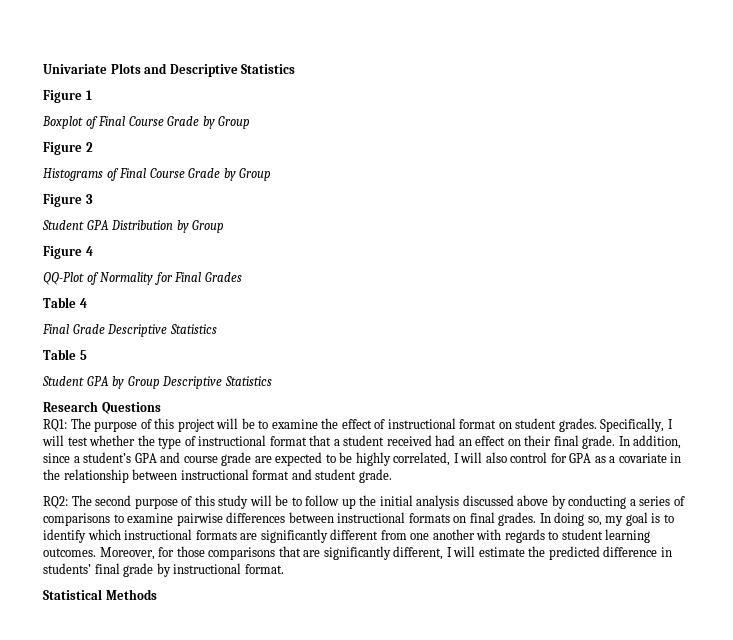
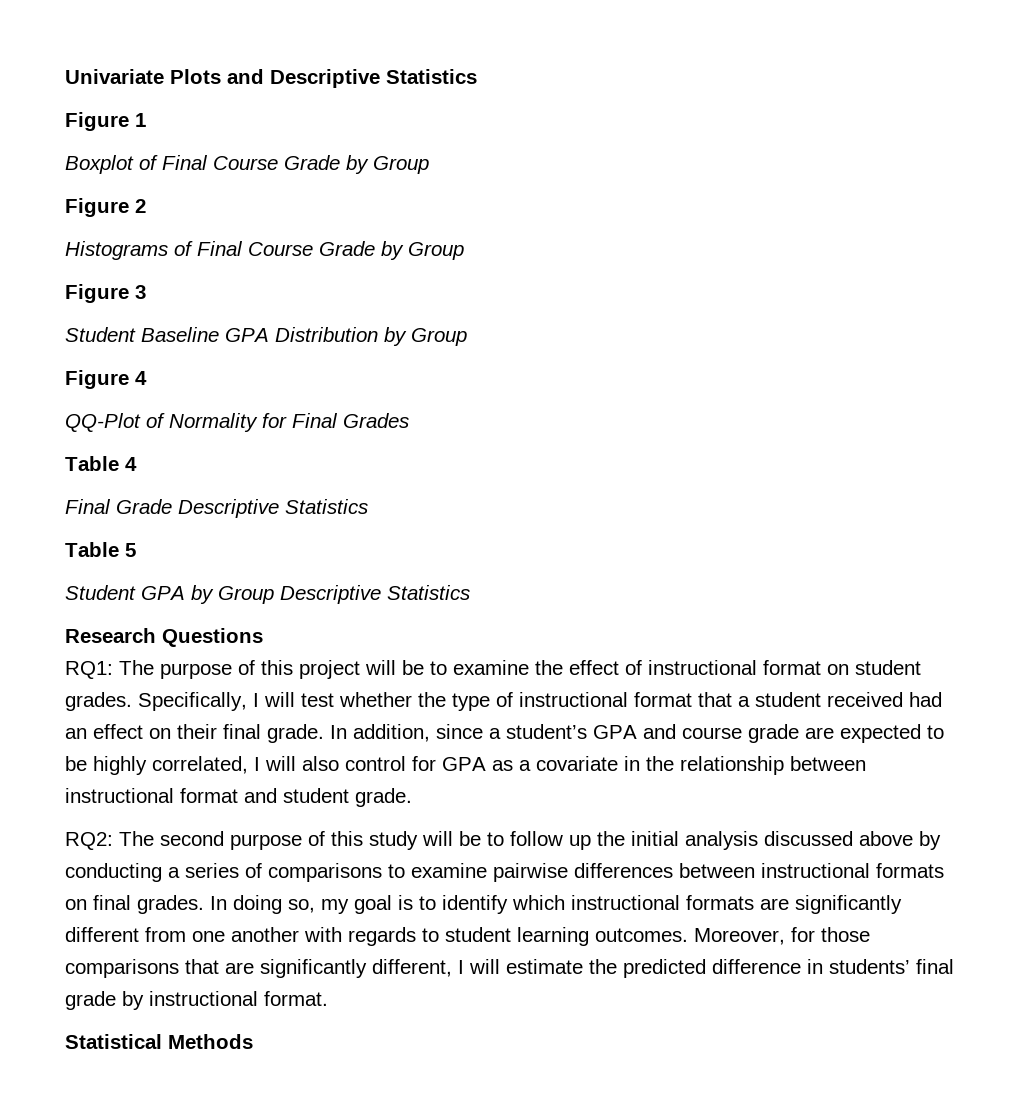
(84, 225) none -> [141,327,219,342] Baseline

